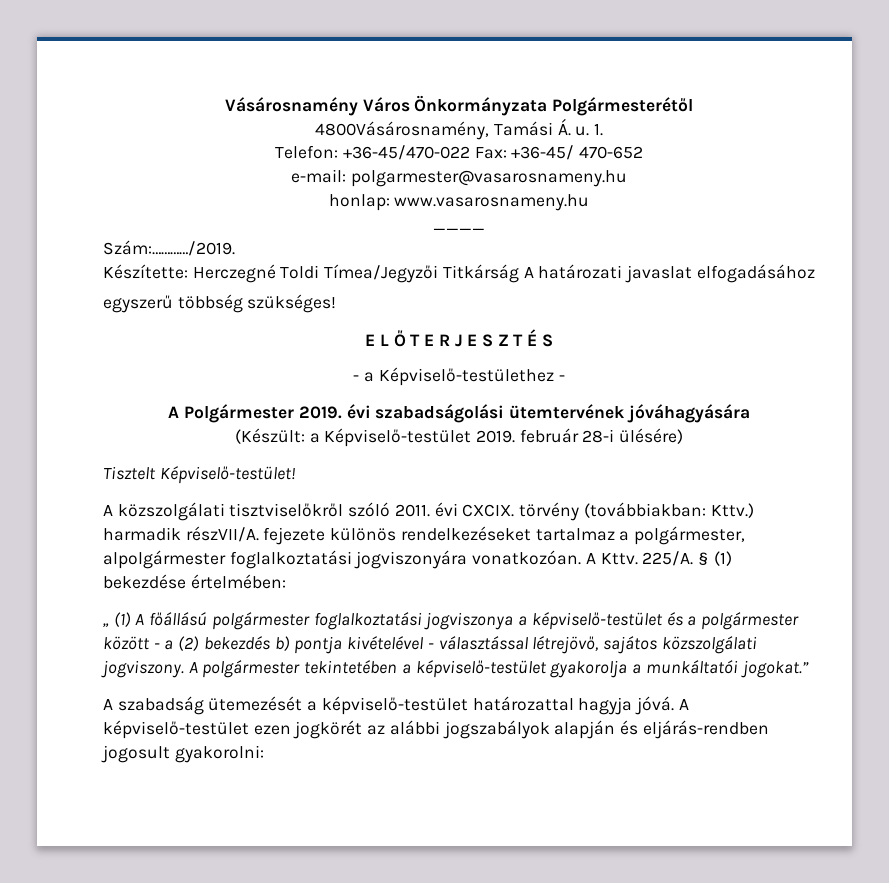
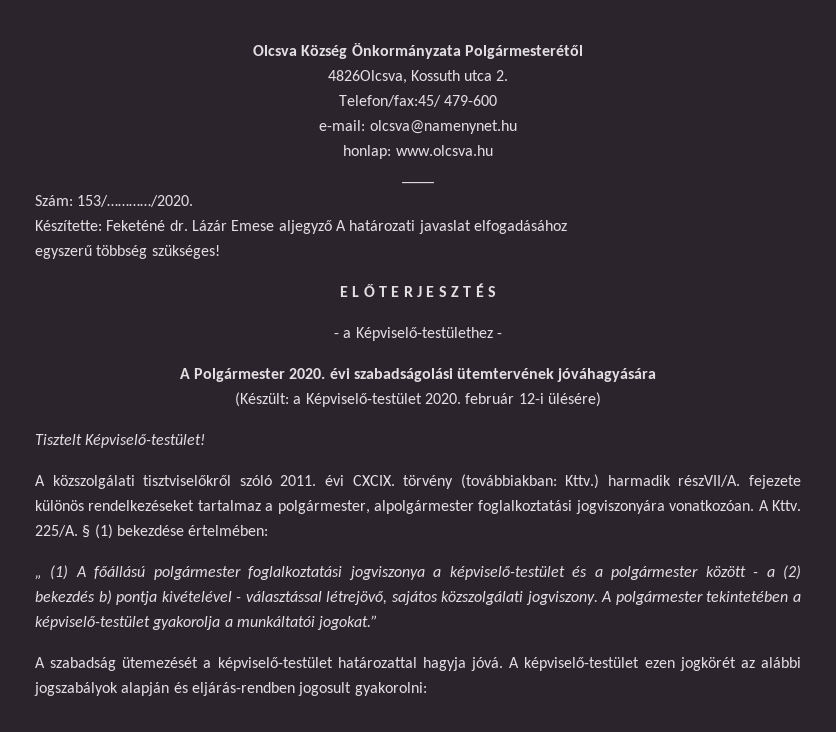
[224,97,410,116] Vásárosnamény Város -> [253,45,348,59] Olcsva Község
[315,118,603,140] [275,145,643,160] 4800Vásárosnamény, Tamási Á. u. 1. // Telefon: +36-45/470-022 Fax: +36-45/ 470-652 -> [327,70,509,84] [338,95,498,107] 4826Olcsva, Kossuth utca 2. // Telefon/fax:45/ 479-600
[350,170,627,187] polgarmester@vasarosnameny.hu -> [369,120,517,134] olcsva@namenynet.hu
[394,194,590,211] www.vasarosnameny.hu -> [395,145,493,156] www.olcsva.hu
[103,240,235,256] Szám:…………/2019. -> [35,195,194,207] Szám: 153/…………/2020.
[192,264,519,283] Herczegné Toldi Tímea/Jegyzői Titkárság -> [106,220,332,234] Feketéné dr. Lázár Emese aljegyző
[298,406,342,419] 2019. -> [289,368,326,379] 2020.
[476,428,615,443] 2019. február 28-i -> [425,393,544,404] 2020. február 12-i

